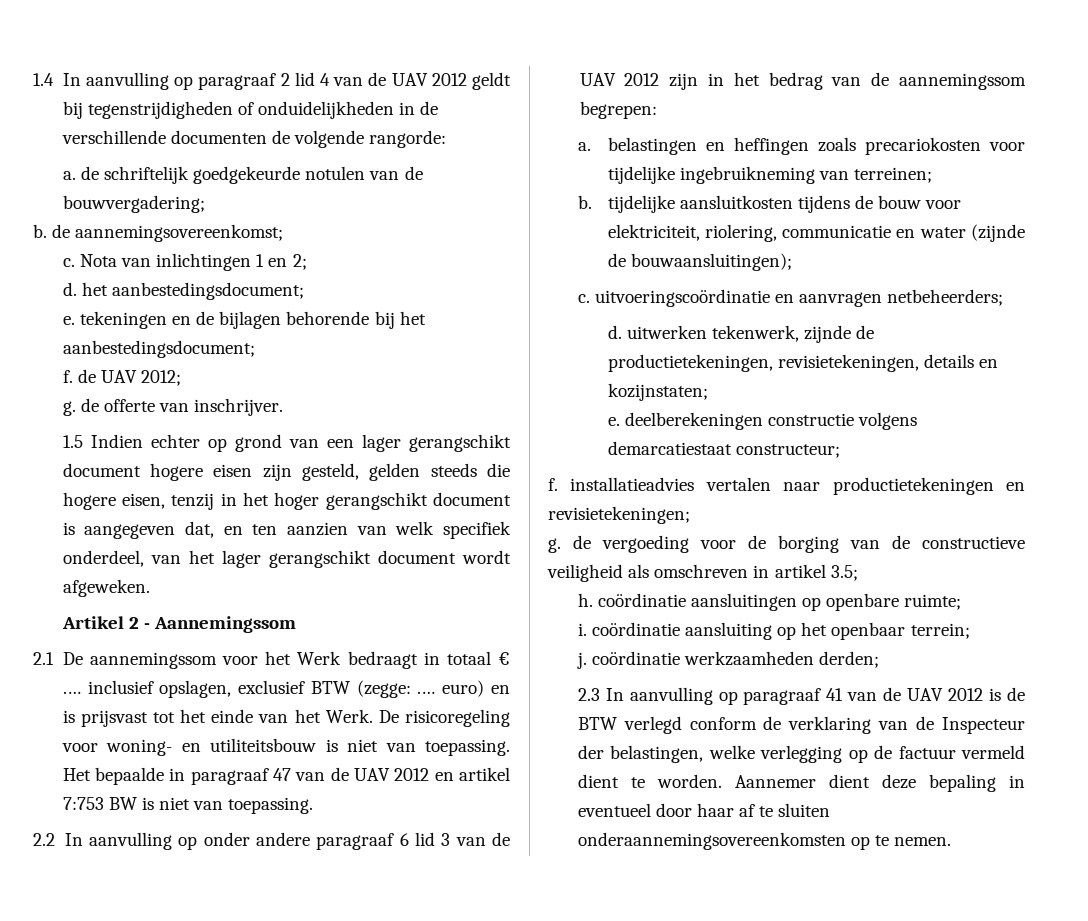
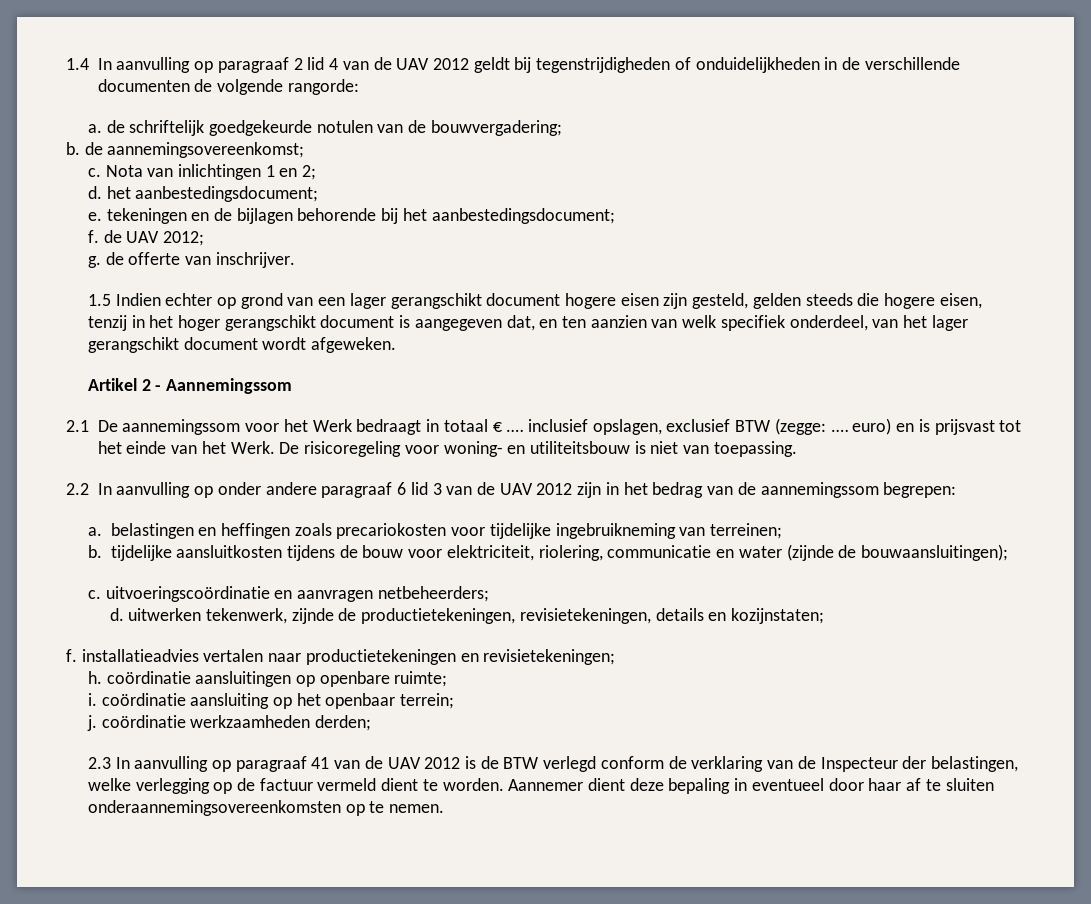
[62,767,510,785] [62,797,314,814] Het bepaalde in paragraaf 47 van de UAV 2012 en artikel 7:753 BW is niet van toepassing. -> (797, 449) none
[607,412,917,430] [607,441,840,458] // e. deelberekeningen constructie volgens demarcatiestaat constructeur; -> (825, 616) none
[548,535,1025,553] [547,564,858,582] // g. de vergoeding voor de borging van de constructieve veiligheid als omschreven in artikel 3.5; -> (616, 657) none

